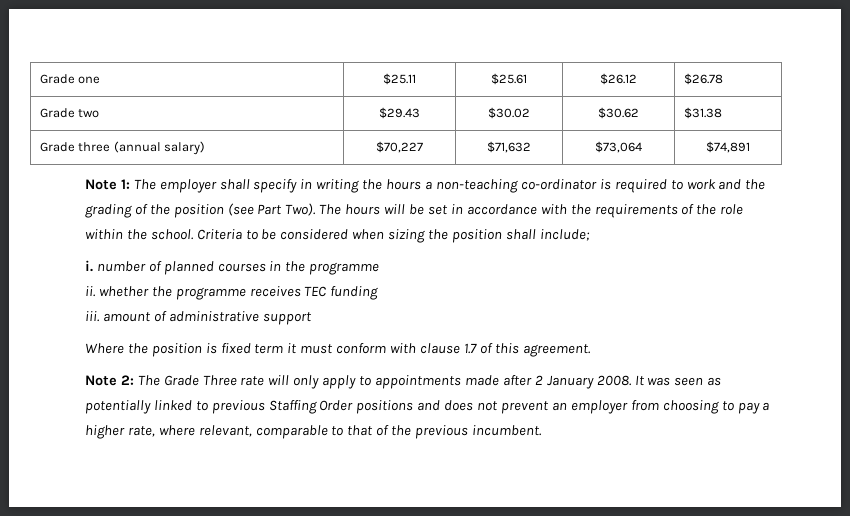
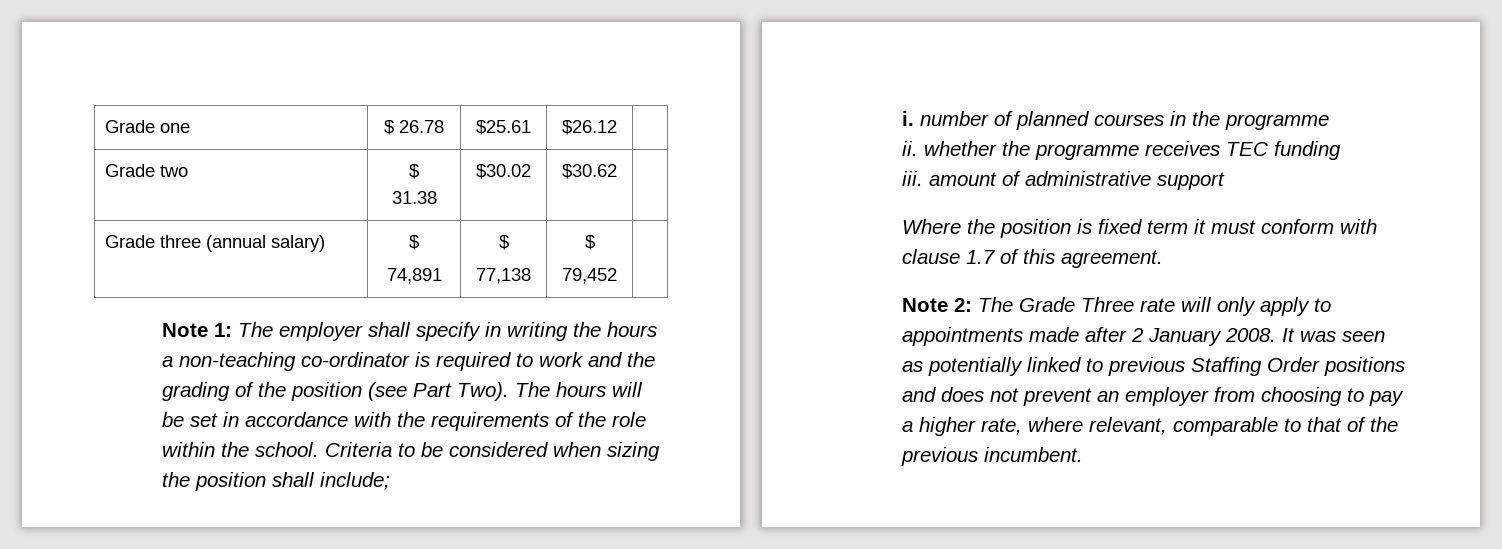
[383,73,416,85] $25.11 -> [384,120,444,135] $ 26.78
[683,73,723,85] $26.78 -> (617, 127) none
[379,107,420,119] $29.43 -> [409,164,419,179] [391,191,437,204] $ // 31.38
[683,107,722,119] $31.38 -> (617, 171) none
[376,141,423,153] [487,141,531,153] [595,141,642,153] [706,141,750,153] $70,227 | $71,632 | $73,064 | $74,891 -> [409,235,419,250] [386,268,442,284] [498,235,509,250] [476,268,531,284] [584,235,595,250] [562,268,617,284] $ // 74,891 | $ // 77,138 | $ // 79,452 |

